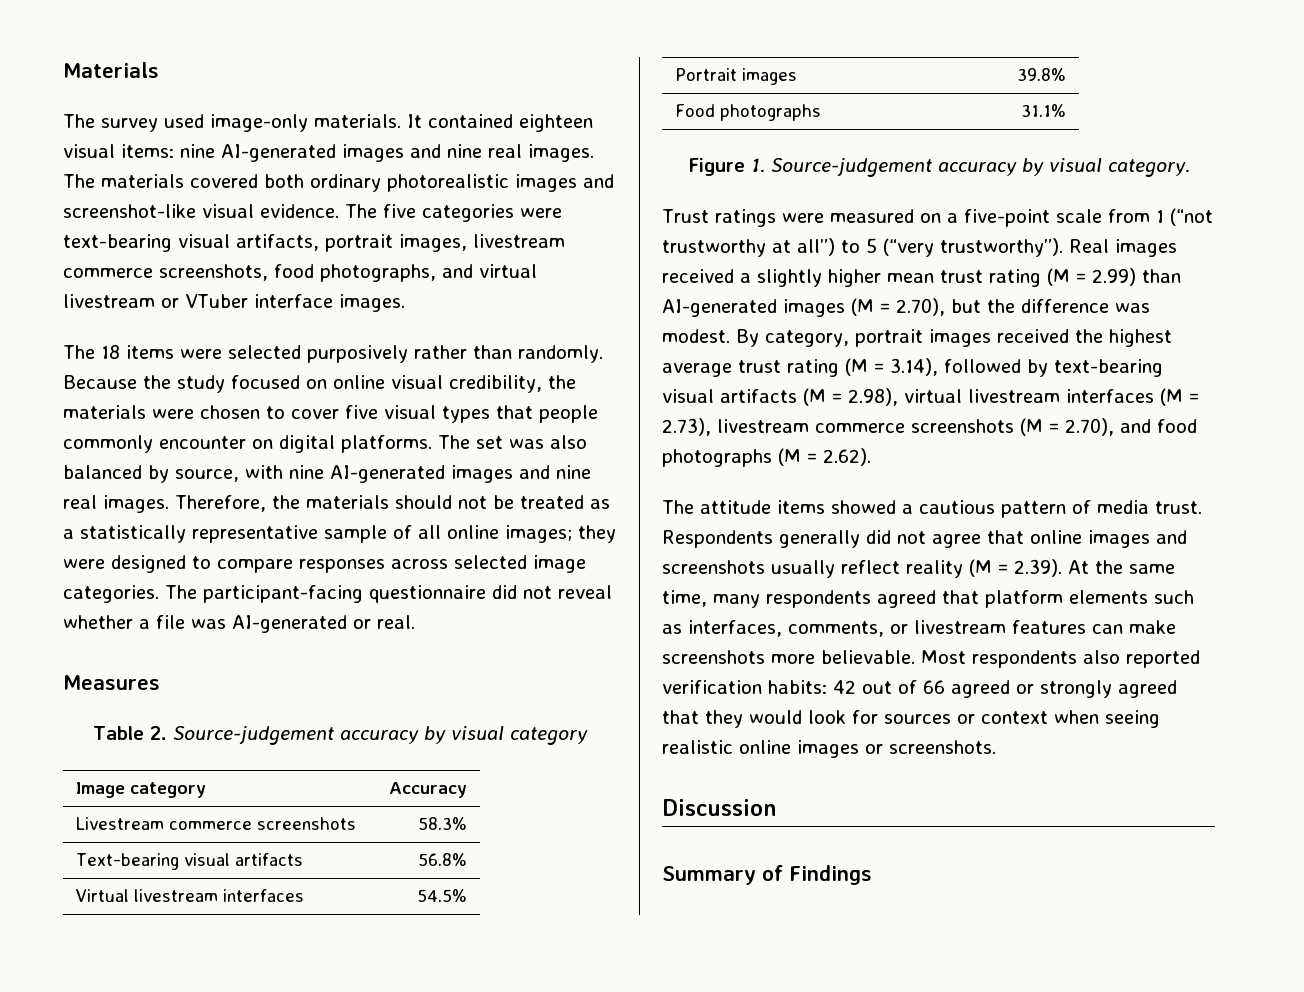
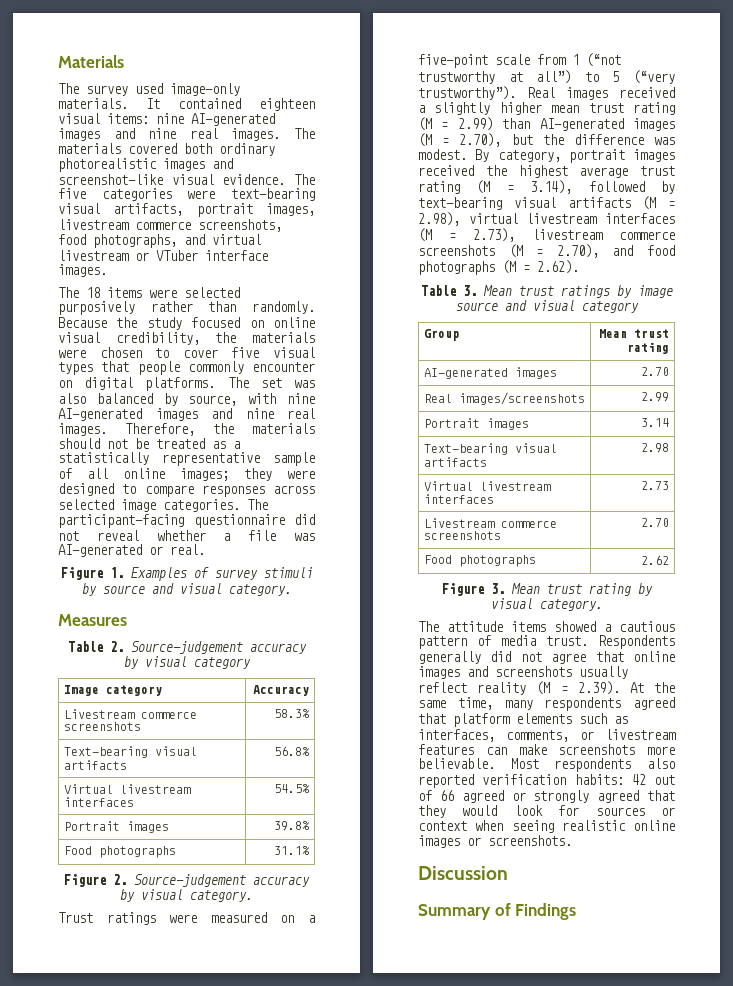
(415, 622) none -> [60,567,313,581] [81,583,292,596] // Figure 1. Examples of survey stimuli by source and visual category.
[750,158,765,173] 1. -> [113,874,127,885] 2.
(871, 457) none -> [420,285,673,298] [455,300,639,313] [423,329,459,341] [599,329,670,338] [627,342,670,354] [423,367,557,379] [641,367,670,376] [423,392,585,405] [641,392,670,402] [423,418,529,430] [641,418,670,427] [423,443,557,455] [423,457,487,467] [641,443,670,453] [423,481,551,491] [423,494,494,504] [641,481,670,490] [423,518,557,528] [423,531,501,540] [641,518,670,527] [423,555,536,567] [641,555,670,565] [441,583,653,596] [490,598,603,611] // Table 3. Mean trust ratings by image source and visual category // Group | Mean trust rating // AI-generated images | 2.70 // Real images/screenshots | 2.99 // Portrait images | 3.14 // Text-bearing visual artifacts | 2.98 // Virtual livestream interfaces | 2.73 // Livestream commerce screenshots | 2.70 // Food photographs | 2.62 // Figure 3. Mean trust rating by visual category.

